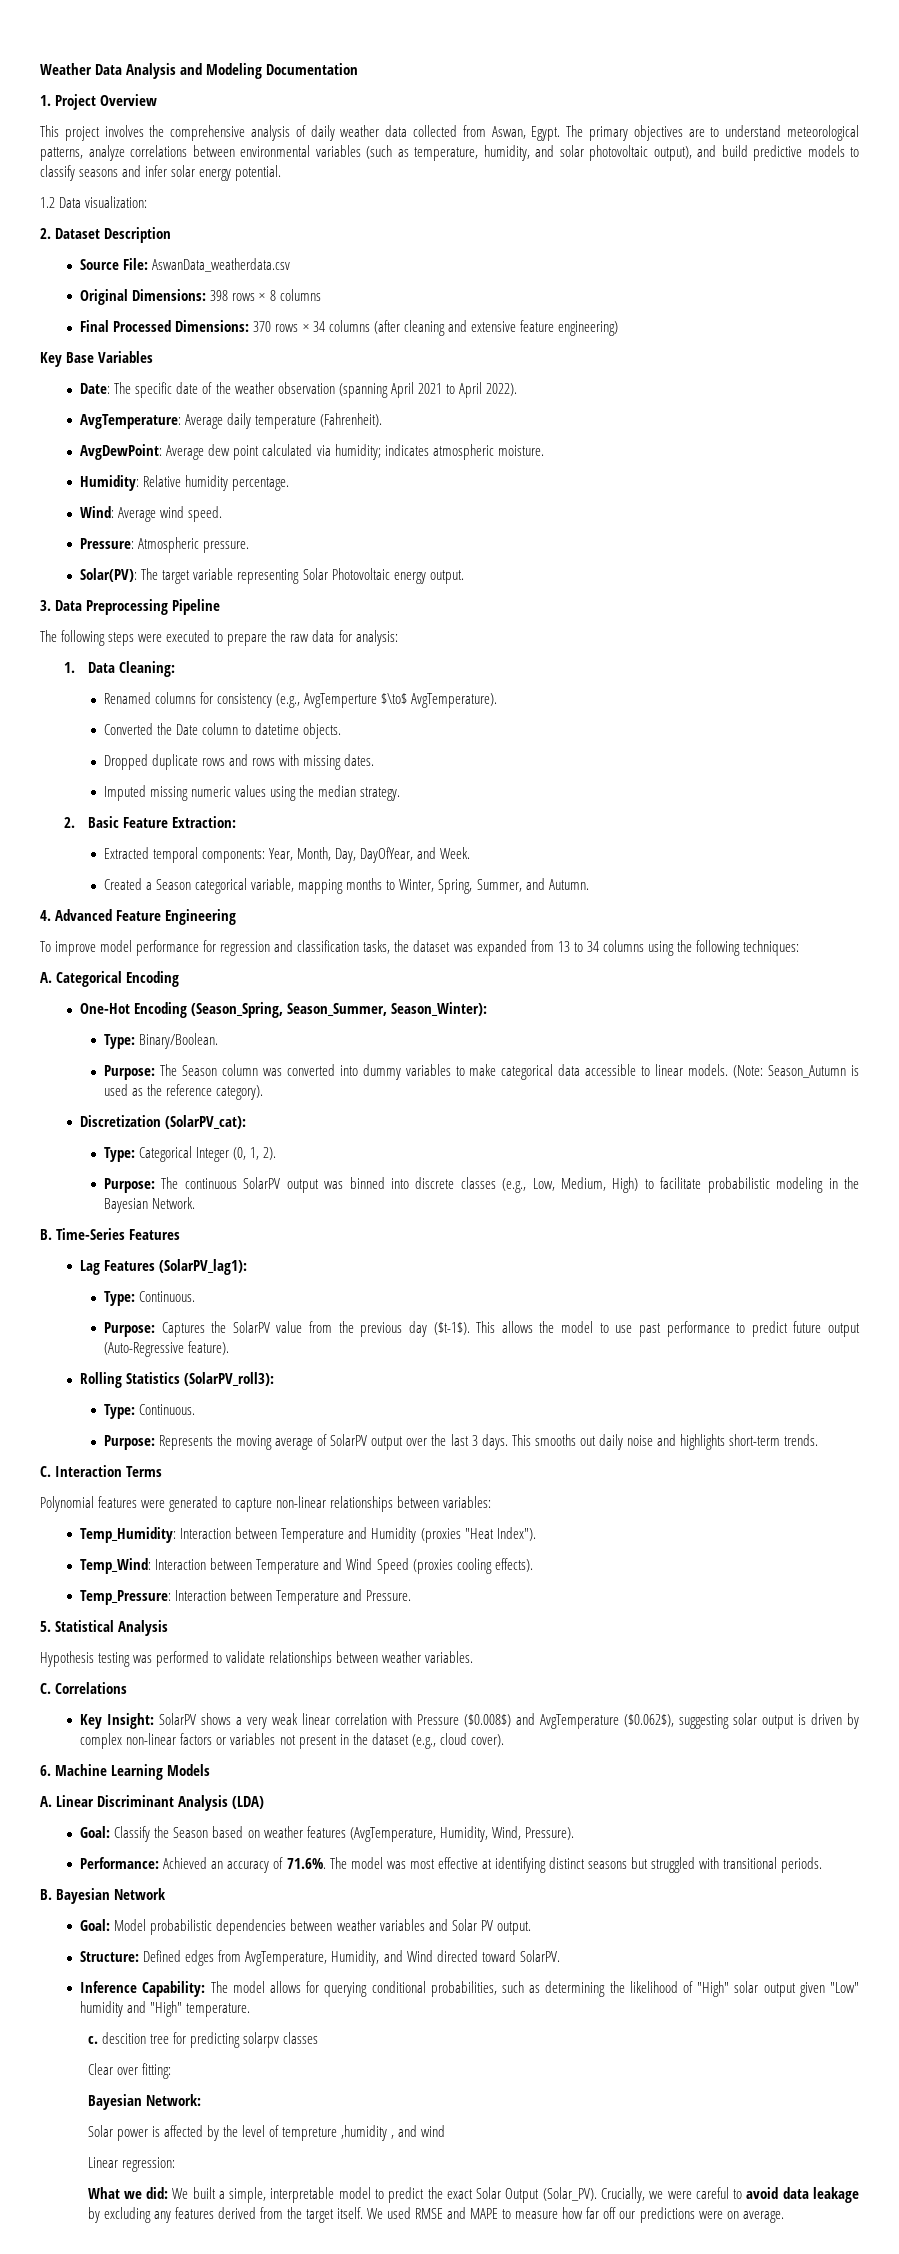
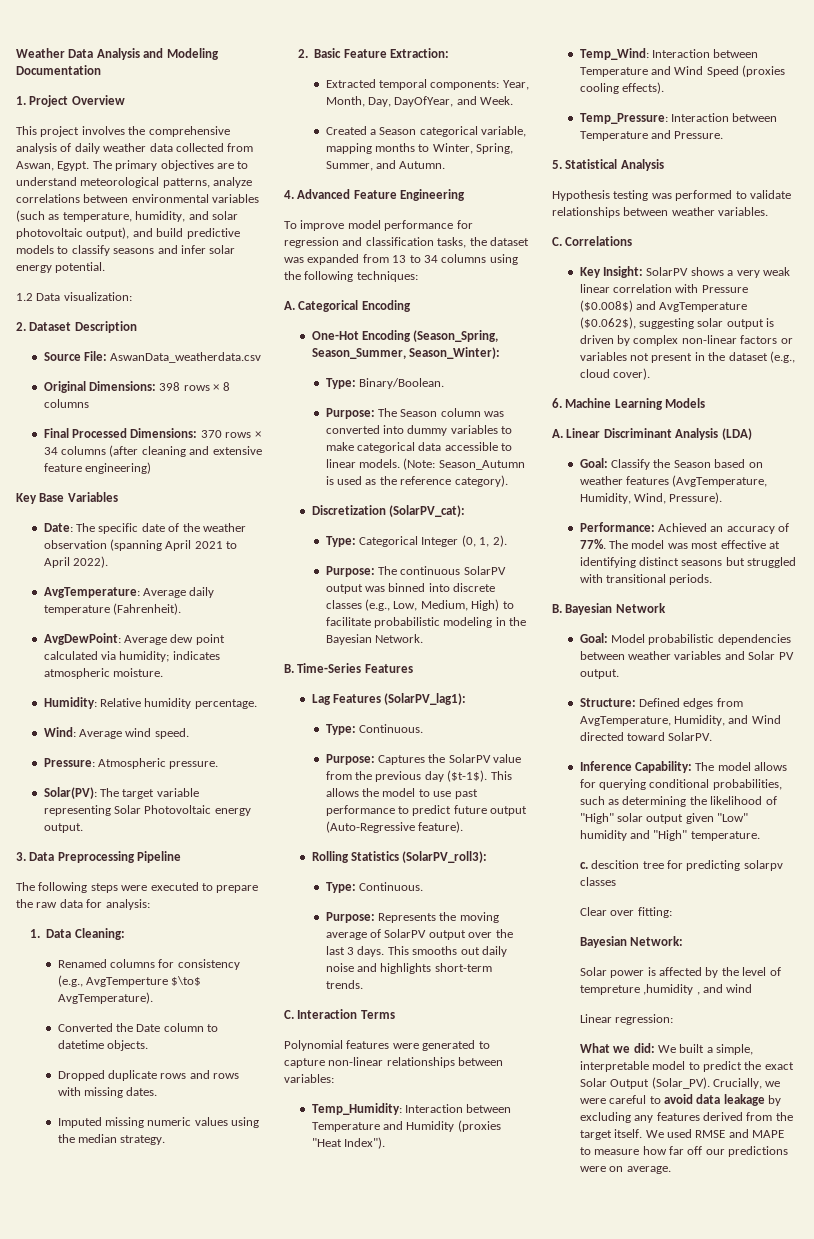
[286,1858,326,1869] 71.6%. -> [579,539,606,549] 77%.

